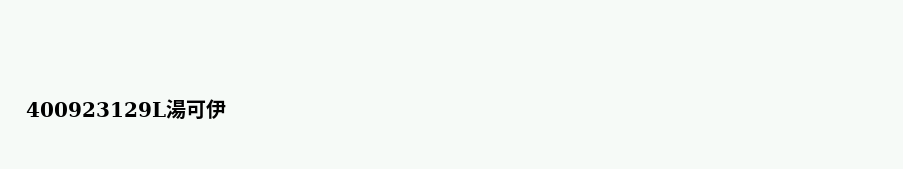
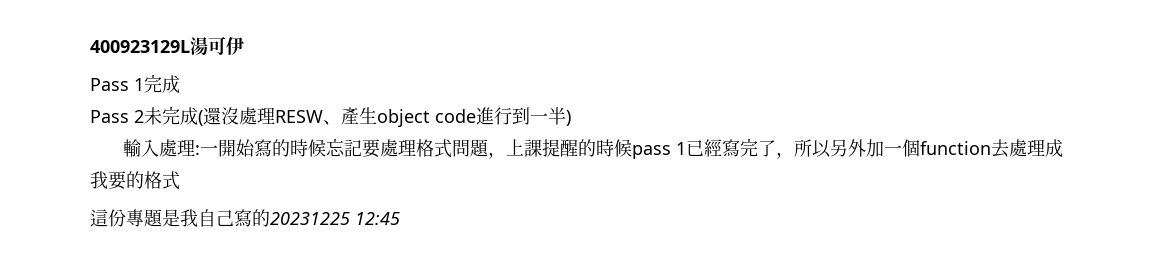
(226, 109) none -> [90,74,180,93] [90,106,571,127] [123,138,1064,159] [90,171,180,190] [90,209,400,227] // Pass 1完成 // Pass 2未完成(還沒處理RESW、產生object code進行到一半) // 輸入處理:一開始寫的時候忘記要處理格式問題，上課提醒的時候pass 1已經寫完了，所以另外加一個function去處理成我要的格式 // 這份專題是我自己寫的20231225 12:45

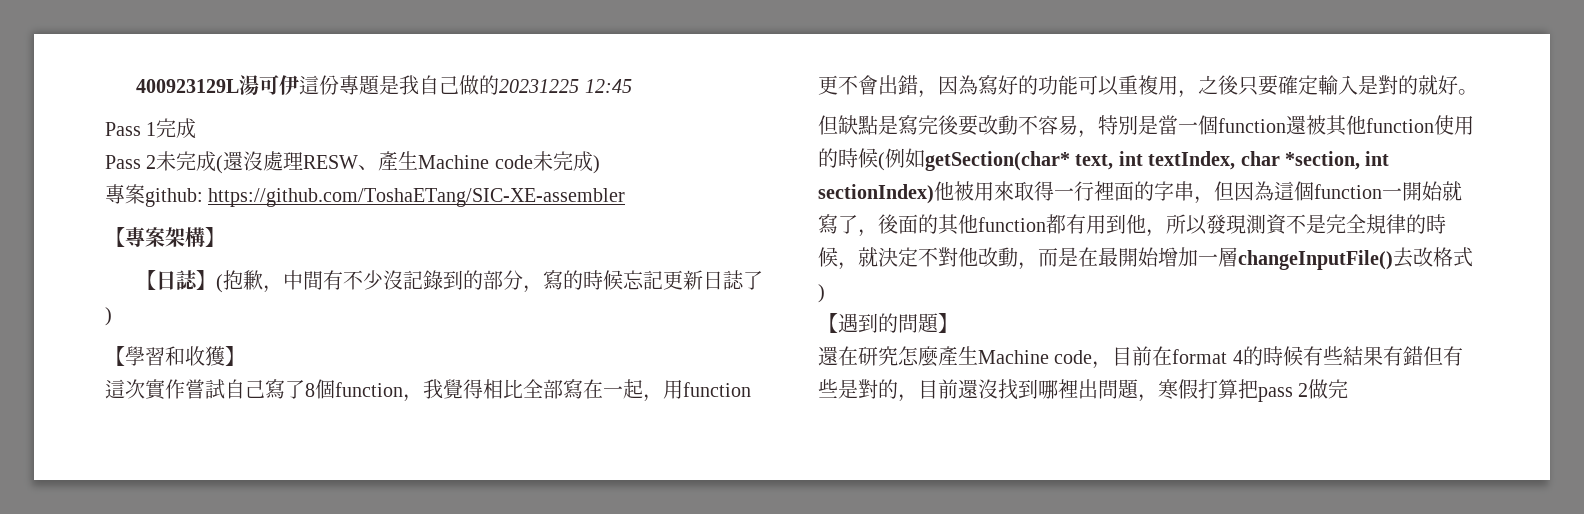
(244, 46) none -> [299,75,632,95] 這份專題是我自己做的20231225 12:45
[377,107,571,127] [123,138,1064,159] [90,171,180,190] [90,209,400,227] object code進行到一半) // 輸入處理:一開始寫的時候忘記要處理格式問題，上課提醒的時候pass 1已經寫完了，所以另外加一個function去處理成我要的格式 // 這份專題是我自己寫的20231225 12:45 -> [418,151,600,174] [105,184,626,207] [105,227,225,247] [136,270,764,293] [105,307,112,326] [105,346,245,366] [105,379,751,402] [818,75,1478,98] [818,115,1474,138] [818,148,1390,171] [818,181,1462,204] [818,214,1446,237] [818,247,1473,270] [818,284,825,303] [818,313,958,333] [818,346,1463,369] [818,379,1349,402] Machine code未完成) // 專案github: https://github.com/ToshaETang/SIC-XE-assembler // 【專案架構】 // 【日誌】(抱歉，中間有不少沒記錄到的部分，寫的時候忘記更新日誌了) // 【學習和收獲】 // 這次實作嘗試自己寫了8個function，我覺得相比全部寫在一起，用function更不會出錯，因為寫好的功能可以重複用，之後只要確定輸入是對的就好。 // 但缺點是寫完後要改動不容易，特別是當一個function還被其他function使用的時候(例如getSection(char* text, int textIndex, char *section, int sectionIndex)他被用來取得一行裡面的字串，但因為這個function一開始就寫了，後面的其他function都有用到他，所以發現測資不是完全規律的時候，就決定不對他改動，而是在最開始增加一層changeInputFile()去改格式) // 【遇到的問題】 // 還在研究怎麼產生Machine code，目前在format 4的時候有些結果有錯但有些是對的，目前還沒找到哪裡出問題，寒假打算把pass 2做完

